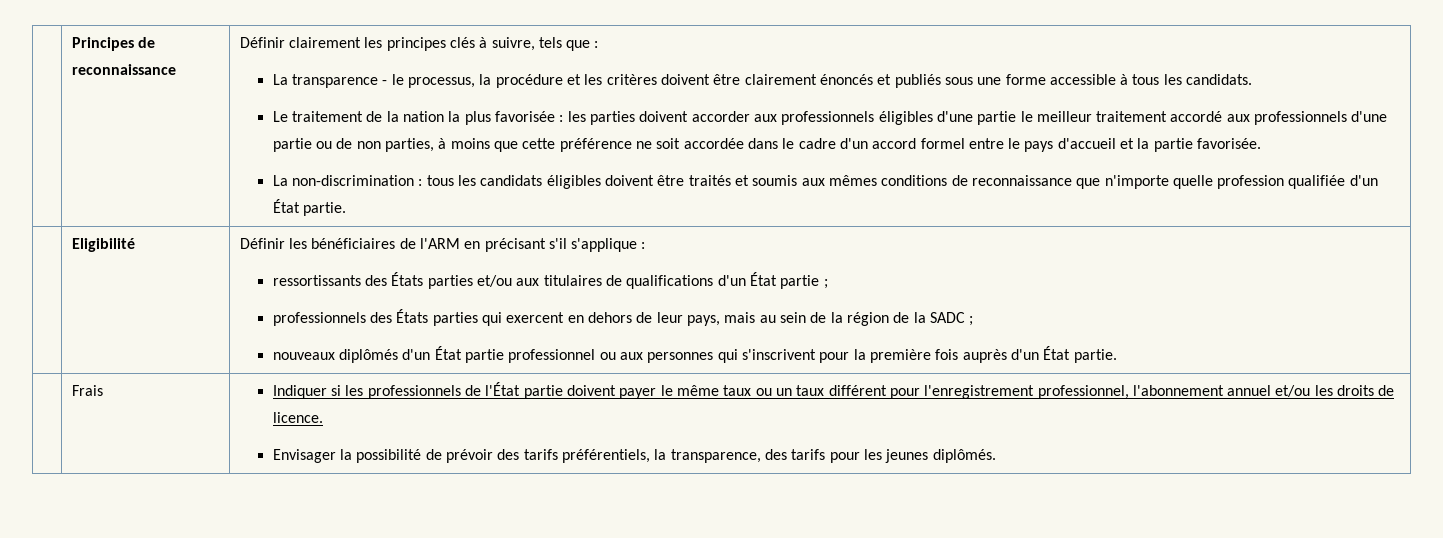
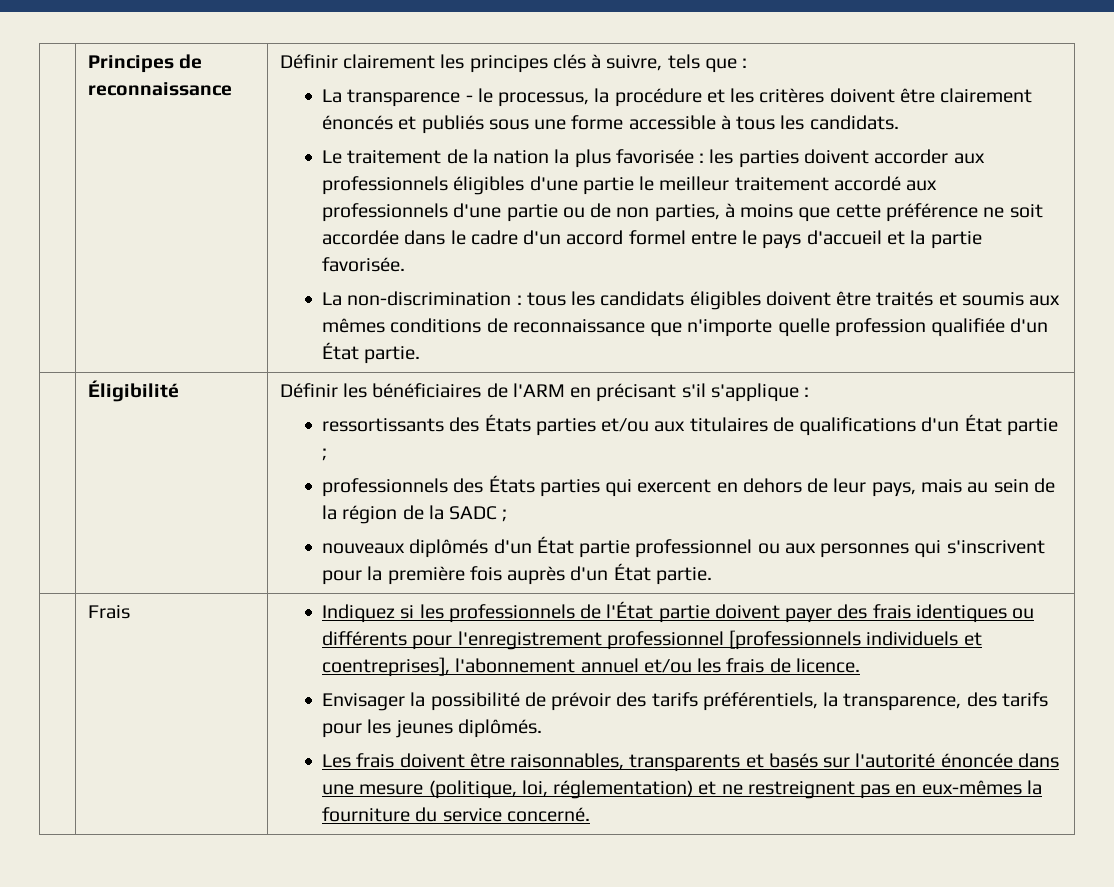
[71,238,135,252] Eligibilité -> [87,380,179,402] Éligibilité
[272,385,327,399] Indiquer -> [322,604,396,623] Indiquez
[660,385,1129,399] le même taux ou un taux différent pour l'enregistrement professionnel, -> [837,604,1035,623] [322,630,982,650] [322,657,451,677] des frais identiques ou différents pour l'enregistrement professionnel [professionnels individuels et coentreprises],
[1337,385,1375,396] droits -> [726,658,765,673] frais
(996, 456) none -> [322,753,1059,772] [322,780,1042,799] [322,807,590,822] // Les frais doivent être raisonnables, transparents et basés sur l'autorité énoncée dans une mesure (politique, loi, réglementation) et ne restreignent pas en eux-mêmes la fourniture du service concerné.

